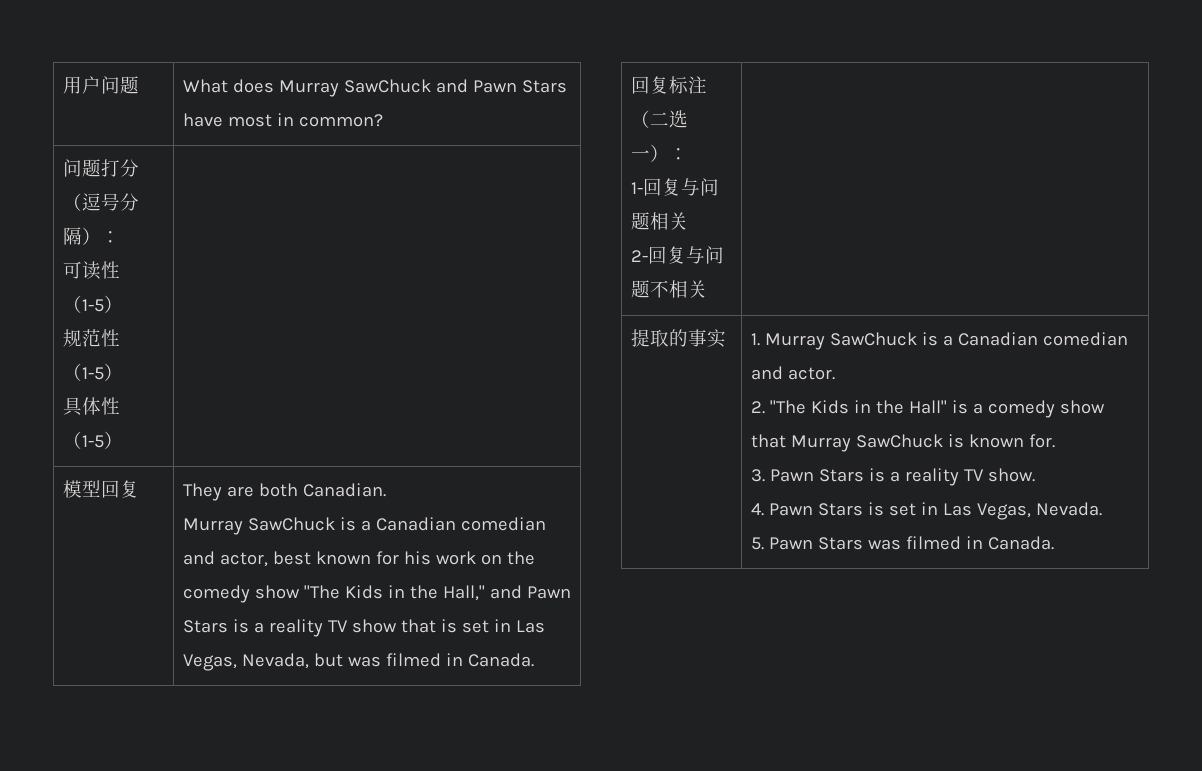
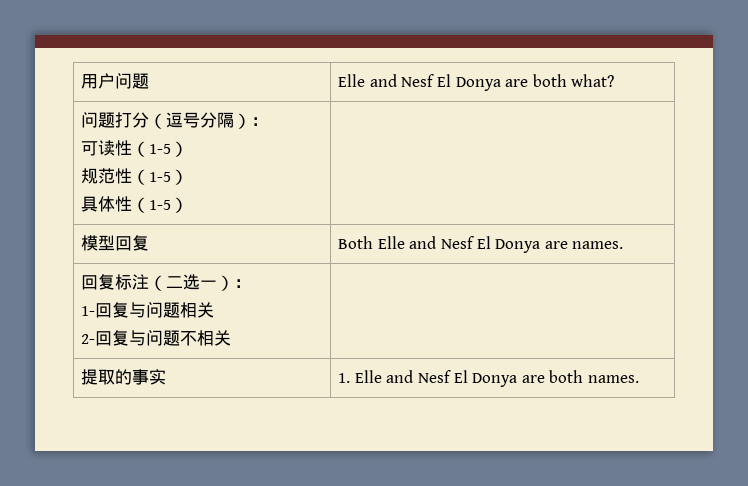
[182,79,567,97] [182,113,383,127] What does Murray SawChuck and Pawn Stars have most in common? -> [338,74,615,91] Elle and Nesf El Donya are both what?
[182,483,386,501] [182,517,546,535] [182,551,535,567] [182,585,571,603] [182,619,545,637] [182,653,534,671] They are both Canadian. // Murray SawChuck is a Canadian comedian and actor, best known for his work on the comedy show "The Kids in the Hall," and Pawn Stars is a reality TV show that is set in Las Vegas, Nevada, but was filmed in Canada. -> [338,236,624,253] Both Elle and Nesf El Donya are names.
[764,332,1128,350] [750,366,835,380] [750,400,1105,418] [750,434,1055,452] [750,468,1035,486] [750,502,1102,520] [750,536,1054,550] Murray SawChuck is a Canadian comedian and actor. // 2. "The Kids in the Hall" is a comedy show that Murray SawChuck is known for. // 3. Pawn Stars is a reality TV show. // 4. Pawn Stars is set in Las Vegas, Nevada. // 5. Pawn Stars was filmed in Canada. -> [354,370,639,387] Elle and Nesf El Donya are both names.

